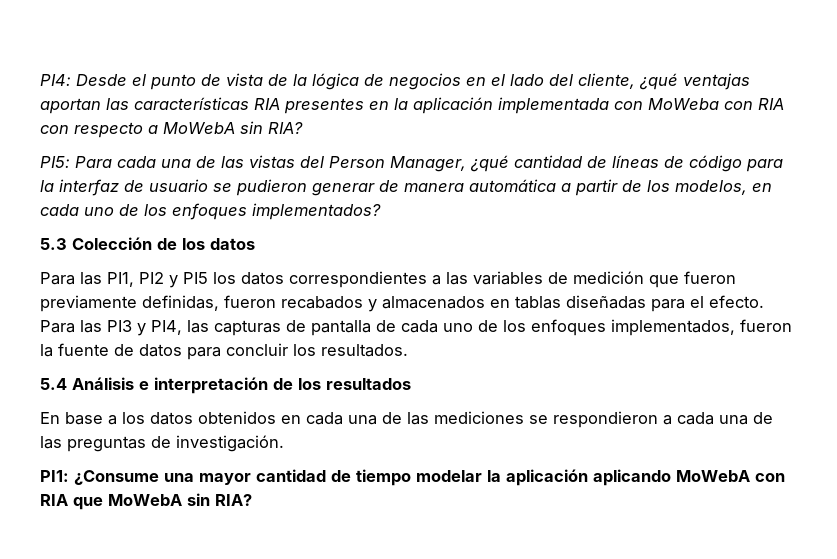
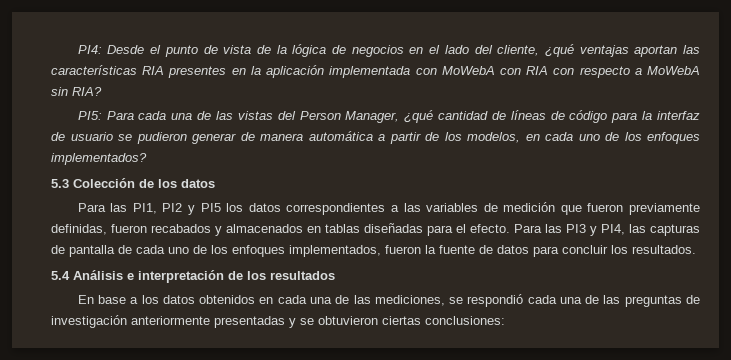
[648,98,719,110] MoWeba -> [441,66,495,75] MoWebA
[434,411,672,428] mediciones se respondieron a -> [374,294,524,307] mediciones, se respondió
[176,435,284,452] [40,469,785,486] [40,493,252,510] investigación. // PI1: ¿Consume una mayor cantidad de tiempo modelar la aplicación aplicando MoWebA con RIA que MoWebA sin RIA? -> [51,315,505,328] investigación anteriormente presentadas y se obtuvieron ciertas conclusiones:

